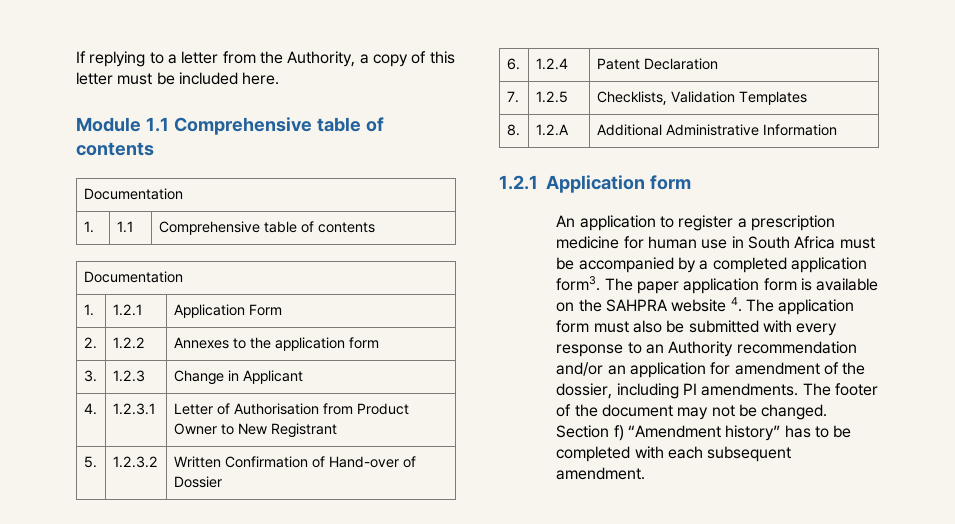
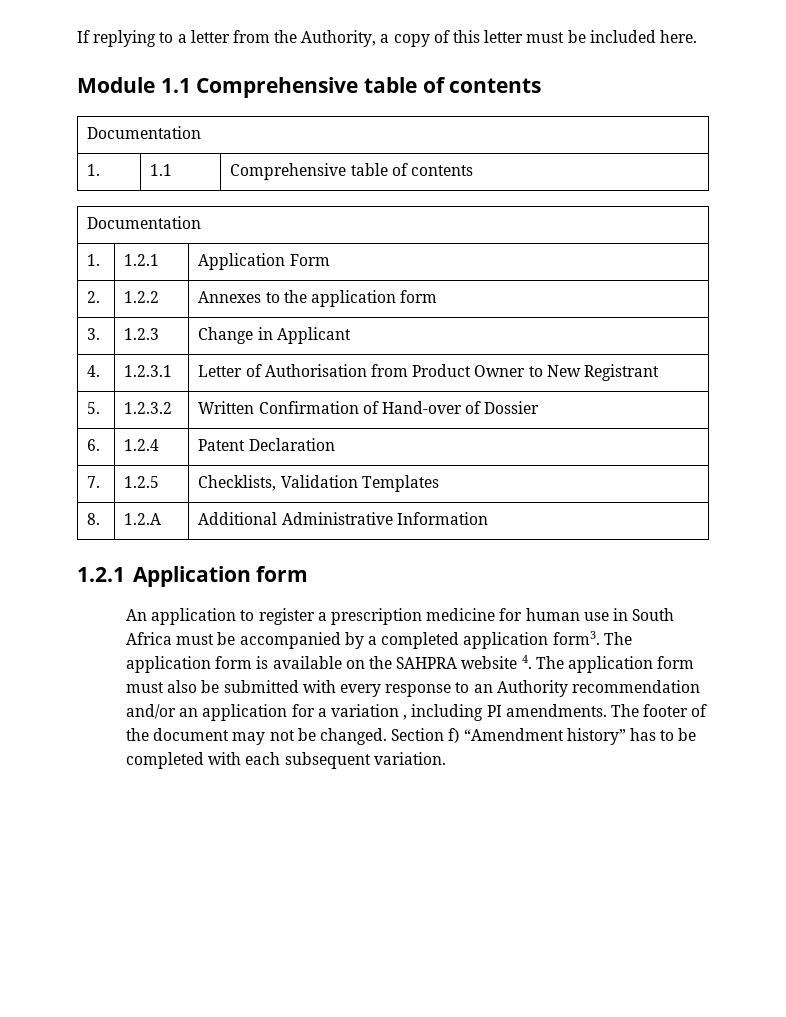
[637,281,680,294] paper -> (632, 638) none
[734,362,866,375] [556,383,613,399] amendment of the dossier, -> [317,704,408,720] a variation ,
[556,467,646,480] amendment. -> [373,752,446,765] variation.

